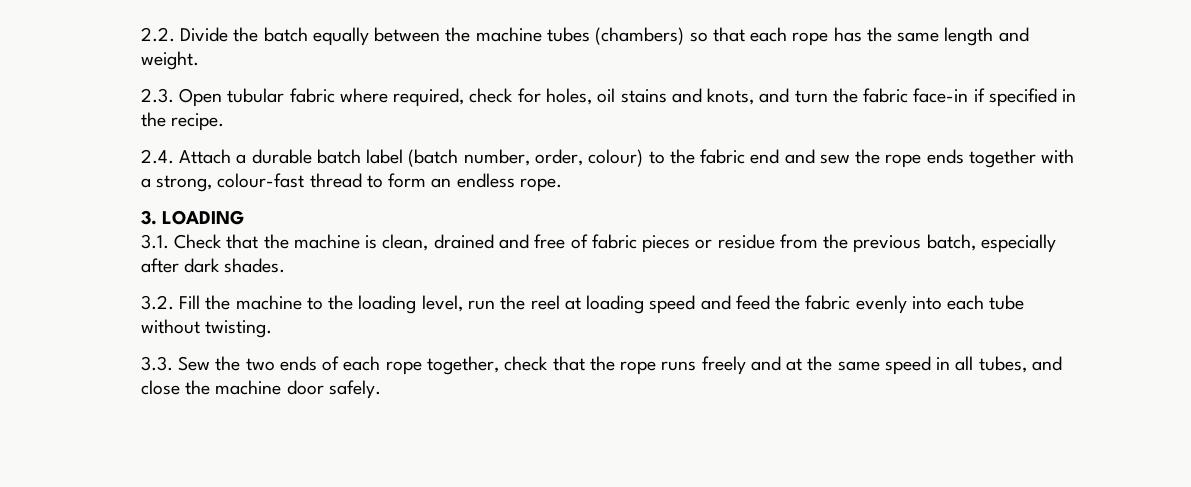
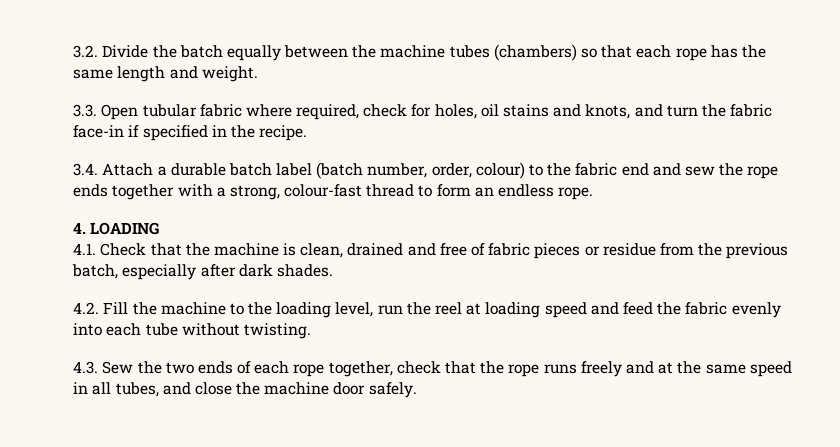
[140,27,175,42] 2.2. -> [73,45,99,58] 3.2.
[140,88,174,103] 2.3. -> [73,104,98,117] 3.3.
[140,149,174,164] 2.4. -> [73,163,99,176] 3.4.
[140,210,157,225] 3. -> [73,222,87,234] 4.
[140,234,169,249] 3.1. -> [73,243,97,255] 4.1.
[140,295,174,310] 3.2. -> [73,302,100,314] 4.2.
[140,356,173,371] 3.3. -> [73,361,99,374] 4.3.

